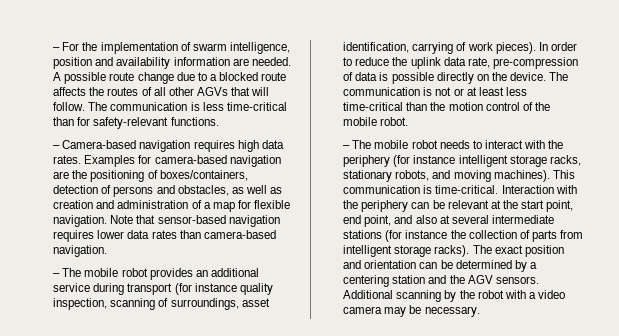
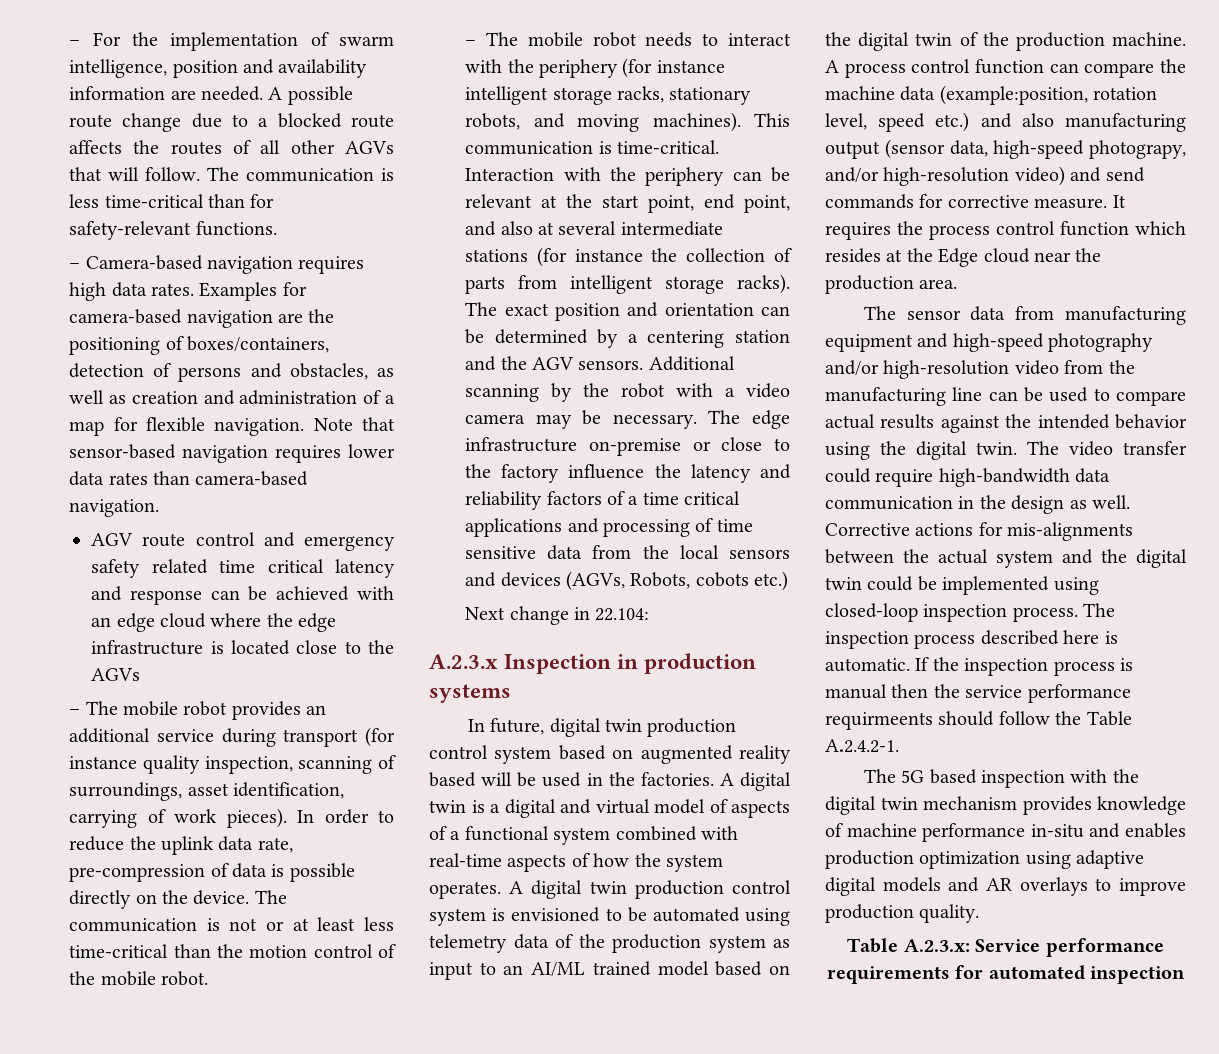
(108, 251) none -> [91,532,395,551] [91,559,395,578] [91,586,395,605] [91,613,337,632] [91,640,394,655] [91,668,141,681] // AGV route control and emergency safety related time critical latency and response can be achieved with an edge cloud where the edge infrastructure is located close to the AGVs
(480, 311) none -> [708,410,790,429] [465,437,790,456] [465,464,791,483] [465,491,741,510] [465,518,753,537] [465,545,790,560] [465,571,789,591] [465,606,650,625] [429,653,757,674] [429,684,511,703] [467,718,737,737] [429,745,791,764] [429,772,791,791] [429,799,790,818] [429,826,738,845] [429,853,723,872] [429,880,791,899] [429,907,790,926] [429,934,790,953] [429,961,790,980] [825,32,1186,51] [825,59,1186,78] [825,85,1158,105] [825,112,1186,132] [825,139,1186,159] [825,166,1145,186] [825,194,1126,209] [825,221,1186,240] [825,248,1102,267] [825,275,958,294] [863,306,1186,325] [825,333,1154,352] [825,360,1135,379] [825,387,1186,406] [825,414,1187,433] [825,441,1187,460] [825,468,1111,487] [825,495,1130,514] [825,522,1134,541] [825,549,1187,568] [825,576,1099,595] [825,603,1116,622] [825,630,1118,649] [825,657,1133,676] [825,684,1131,703] [825,711,1132,730] [825,739,899,753] [863,769,1139,788] [825,796,1186,815] [825,823,1186,842] [825,850,1145,869] [825,877,1186,896] [825,904,980,923] [847,938,1164,957] [826,965,1186,984] The edge infrastructure on-premise or close to the factory influence the latency and reliability factors of a time critical applications and processing of time sensitive data from the local sensors and devices (AGVs, Robots, cobots etc.) // Next change in 22.104: // A.2.3.x Inspection in production systems // In future, digital twin production control system based on augmented reality based will be used in the factories. A digital twin is a digital and virtual model of aspects of a functional system combined with real-time aspects of how the system operates. A digital twin production control system is envisioned to be automated using telemetry data of the production system as input to an AI/ML trained model based on the digital twin of the production machine. A process control function can compare the machine data (example:position, rotation level, speed etc.) and also manufacturing output (sensor data, high-speed photograpy, and/or high-resolution video) and send commands for corrective measure. It requires the process control function which resides at the Edge cloud near the production area. // The sensor data from manufacturing equipment and high-speed photography and/or high-resolution video from the manufacturing line can be used to compare actual results against the intended behavior using the digital twin. The video transfer could require high-bandwidth data communication in the design as well. Corrective actions for mis-alignments between the actual system and the digital twin could be implemented using closed-loop inspection process. The inspection process described here is automatic. If the inspection process is manual then the service performance requirmeents should follow the Table A.2.4.2-1. // The 5G based inspection with the digital twin mechanism provides knowledge of machine performance in-situ and enables production optimization using adaptive digital models and AR overlays to improve production quality. // Table A.2.3.x: Service performance requirements for automated inspection

